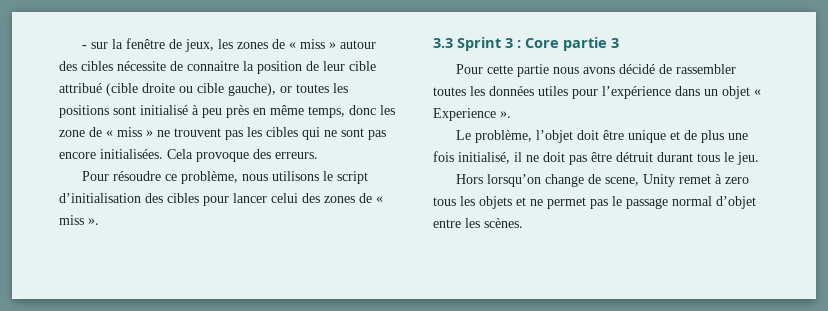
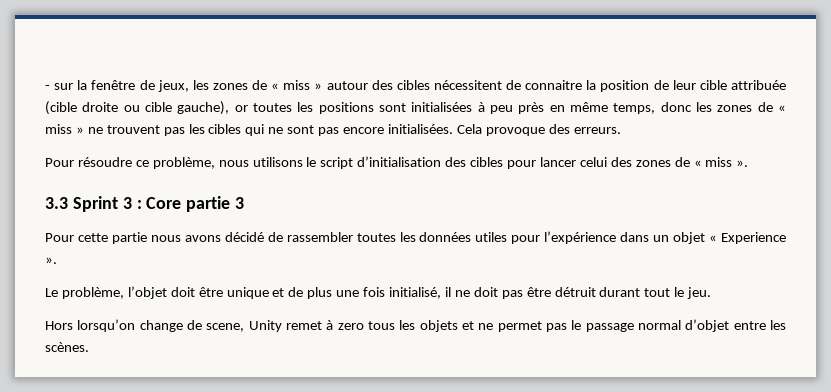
[117,61,166,71] nécessite -> [433,80,502,90] nécessitent
[59,83,102,93] attribué -> [731,80,787,90] attribuée
[140,105,188,115] initialisé -> [411,102,473,112] initialisées
[59,130,85,137] zone -> [717,105,753,112] zones
[697,153,720,162] tous -> [644,288,671,297] tout

